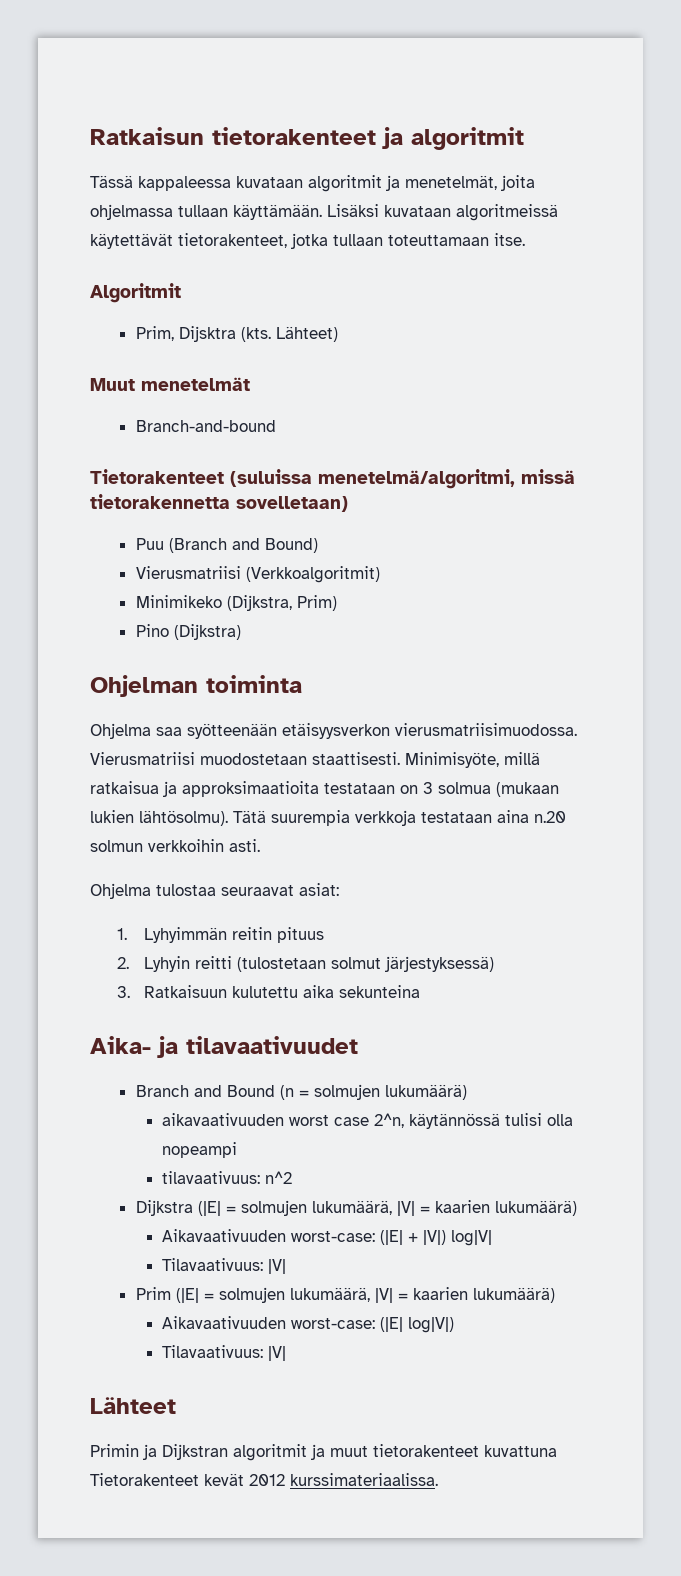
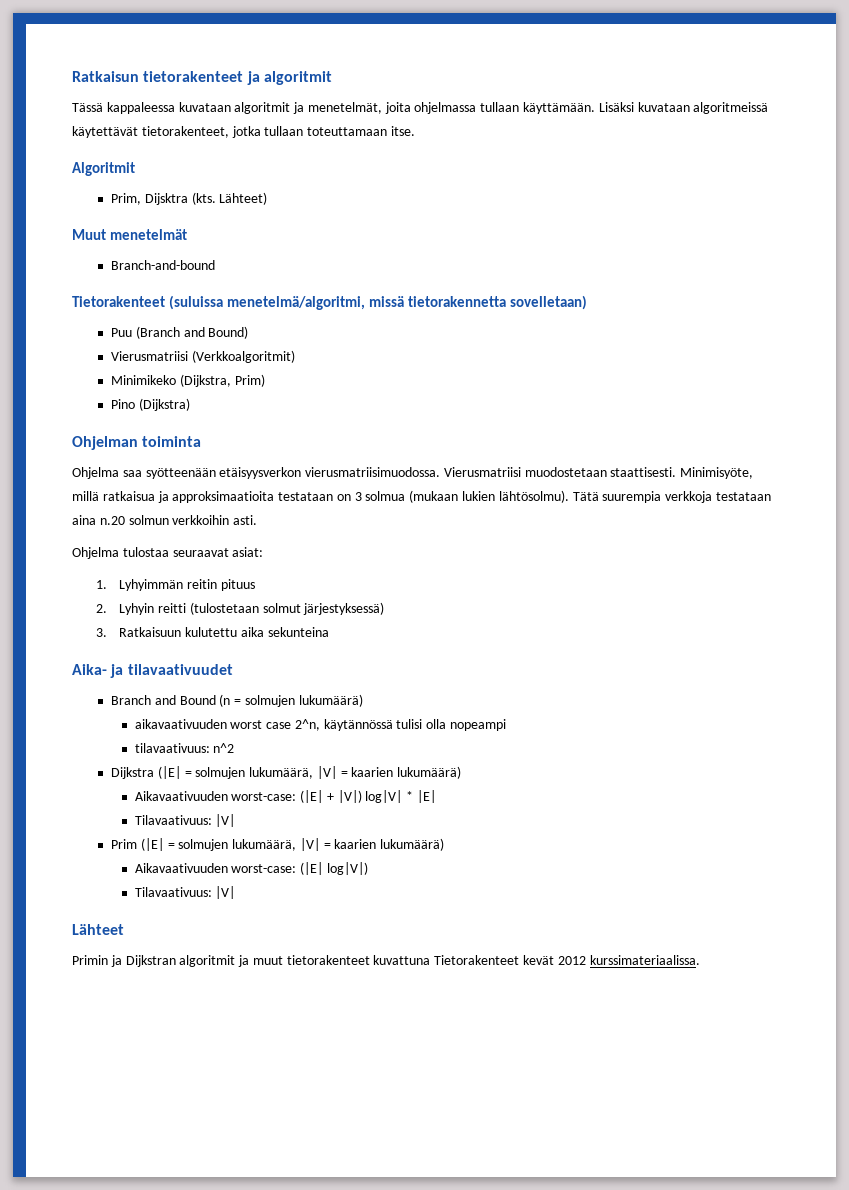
(493, 1238) none -> [406,790,437,803] * |E|

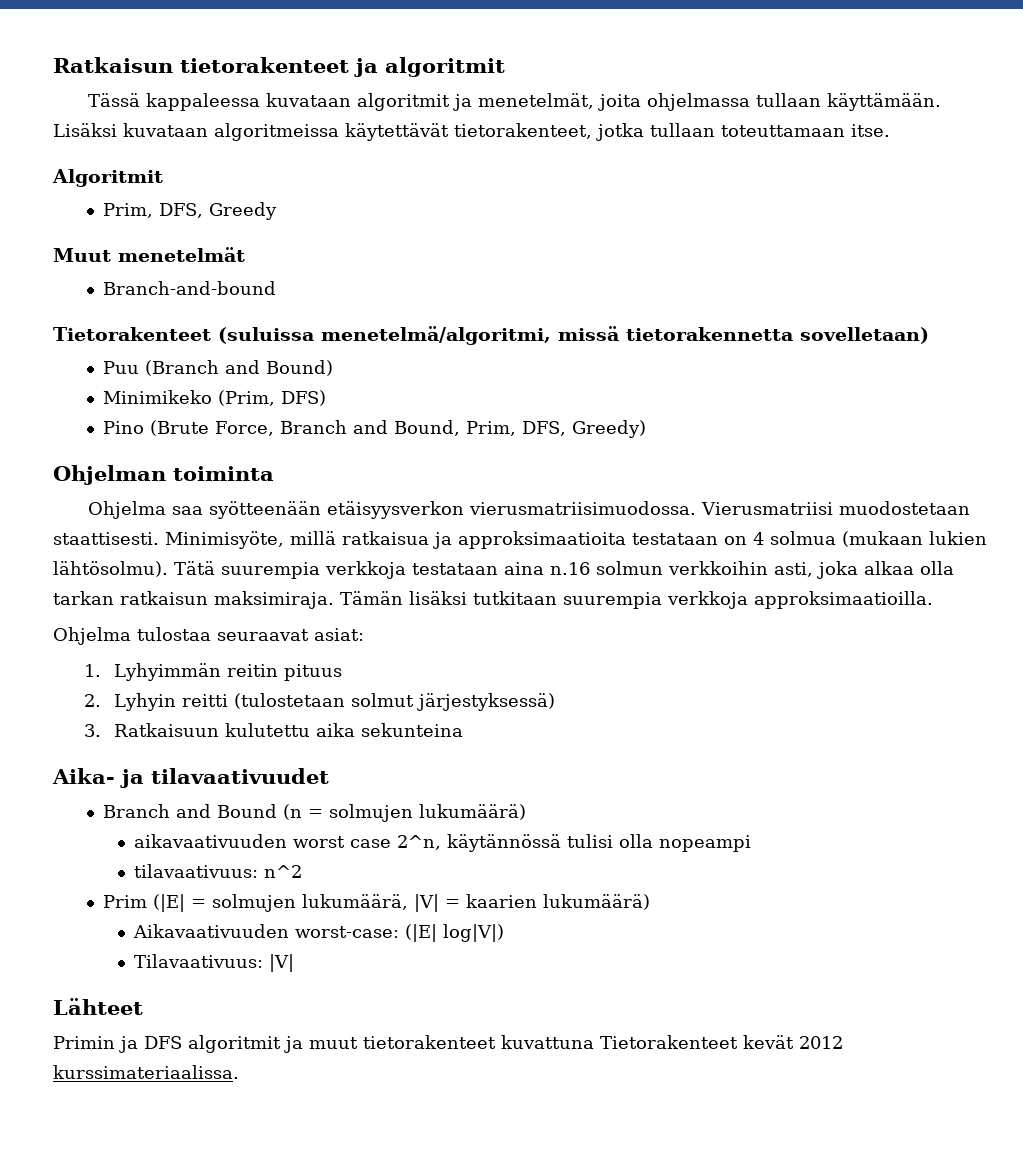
[693,102,769,114] algoritmeissä -> [214,123,339,141] algoritmeissa
[144,192,268,205] Dijsktra (kts. Lähteet) -> [159,202,278,220] DFS, Greedy
[110,350,295,363] // Vierusmatriisi (Verkkoalgoritmit) -> (334, 368) none
[179,374,265,387] (Dijkstra, Prim) -> [218,390,327,406] (Prim, DFS)
[138,398,190,411] (Dijkstra) -> [150,420,647,438] (Brute Force, Branch and Bound, Prim, DFS, Greedy)
[354,492,362,501] 3 -> [753,532,764,545] 4
[99,516,125,525] n.20 -> [550,562,590,575] n.16
[233,515,258,525] asti. -> [774,561,954,579] [53,591,933,609] asti, joka alkaa olla tarkan ratkaisun maksimiraja. Tämän lisäksi tutkitaan suurempia verkkoja approksimaatioilla.
[110,766,462,779] [134,790,437,803] [134,814,236,827] // Dijkstra (|E| = solmujen lukumäärä, |V| = kaarien lukumäärä) // Aikavaativuuden worst-case: (|E| + |V|) log|V| * |E| // Tilavaativuus: |V| -> (302, 871) none
[125,955,176,967] Dijkstran -> [144,1036,182,1049] DFS

